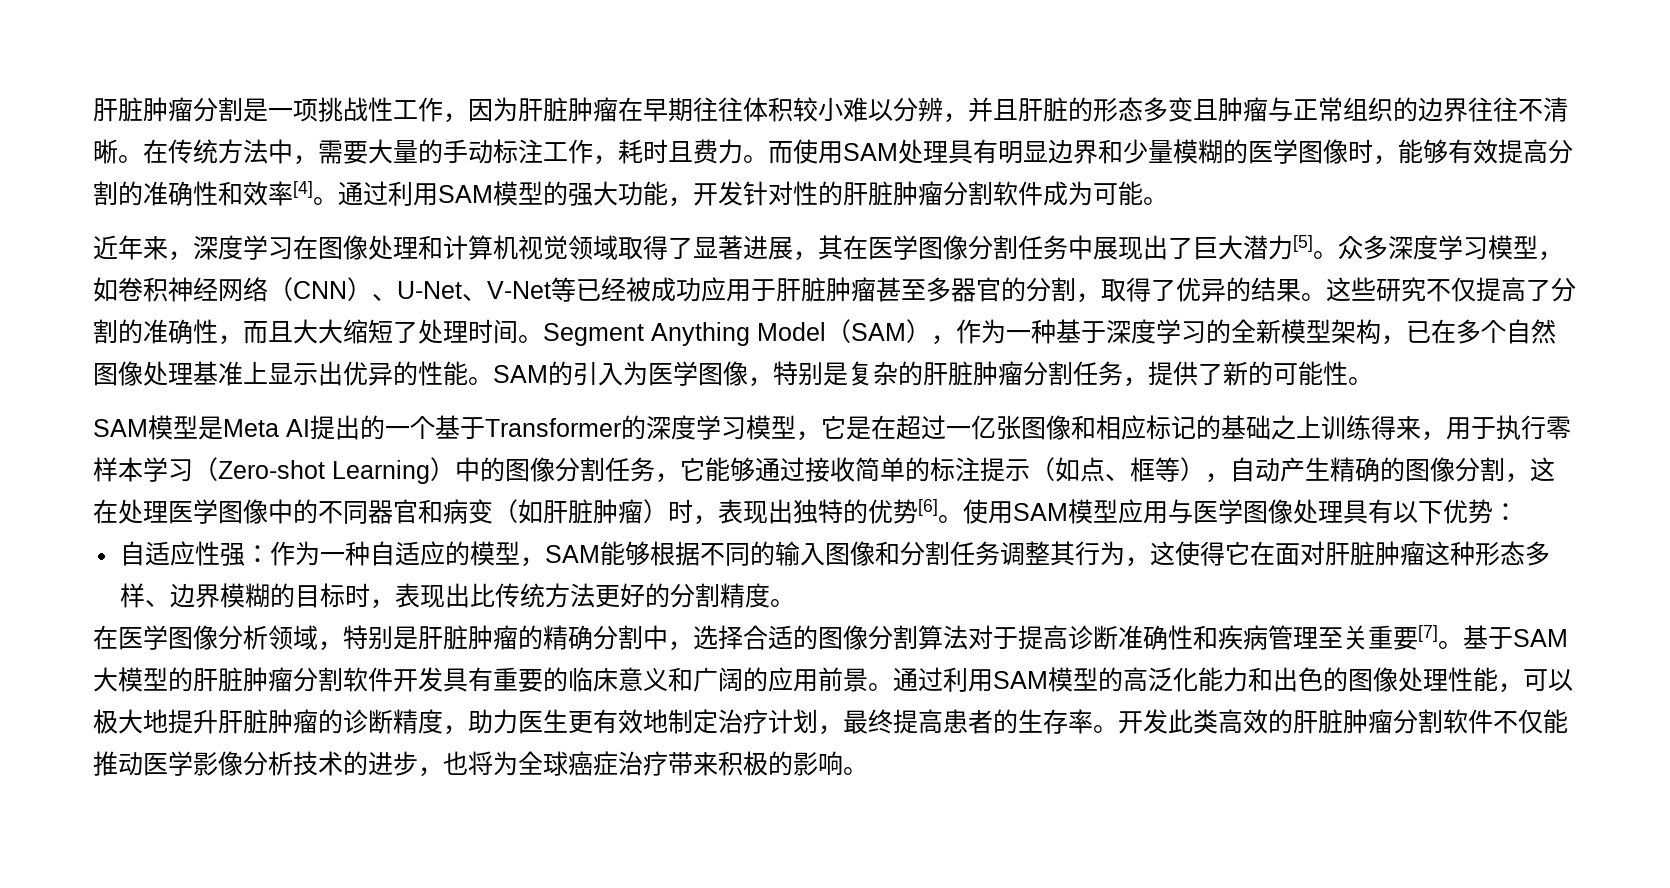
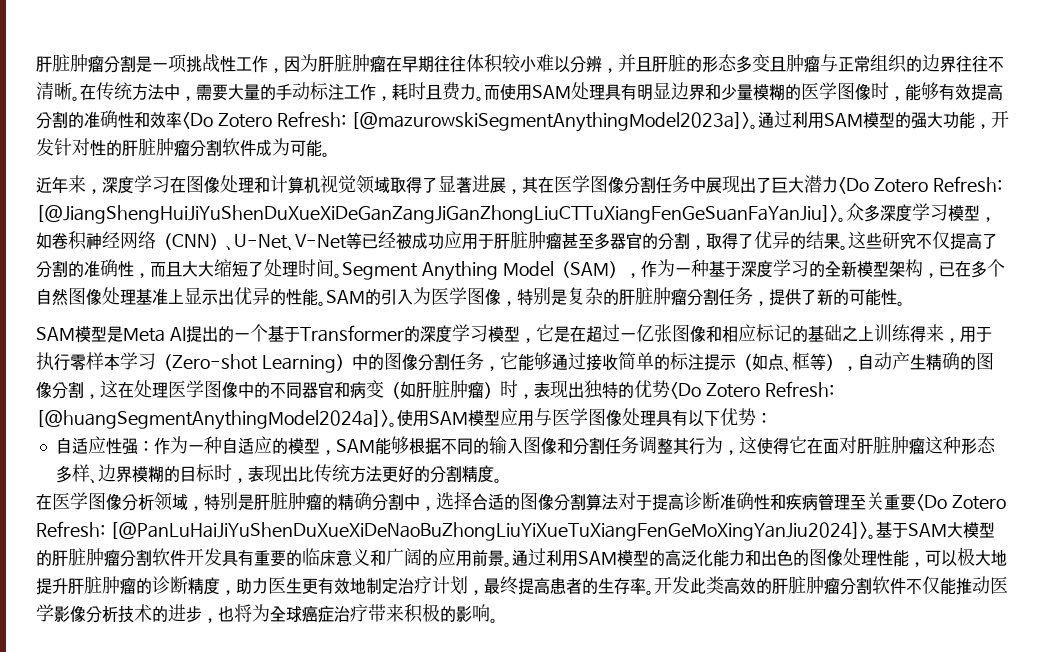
[293,181,313,198] [4] -> [182,111,750,132] <Do Zotero Refresh: [@mazurowskiSegmentAnythingModel2023a]>
[1293,235,1313,252] [5] -> [838,176,1002,194] [36,205,838,224] <Do Zotero Refresh: [@JiangShengHuiJiYuShenDuXueXiDeGanZangJiGanZhongLiuCTTuXiangFenGeSuanFaYanJiu]>
[918,499,938,516] [6] -> [670,381,834,399] [36,410,389,430] <Do Zotero Refresh: [@huangSegmentAnythingModel2024a]>
[1418,625,1438,642] [7] -> [916,494,1006,511] [36,521,868,541] <Do Zotero Refresh: [@PanLuHaiJiYuShenDuXueXiDeNaoBuZhongLiuYiXueTuXiangFenGeMoXingYanJiu2024]>

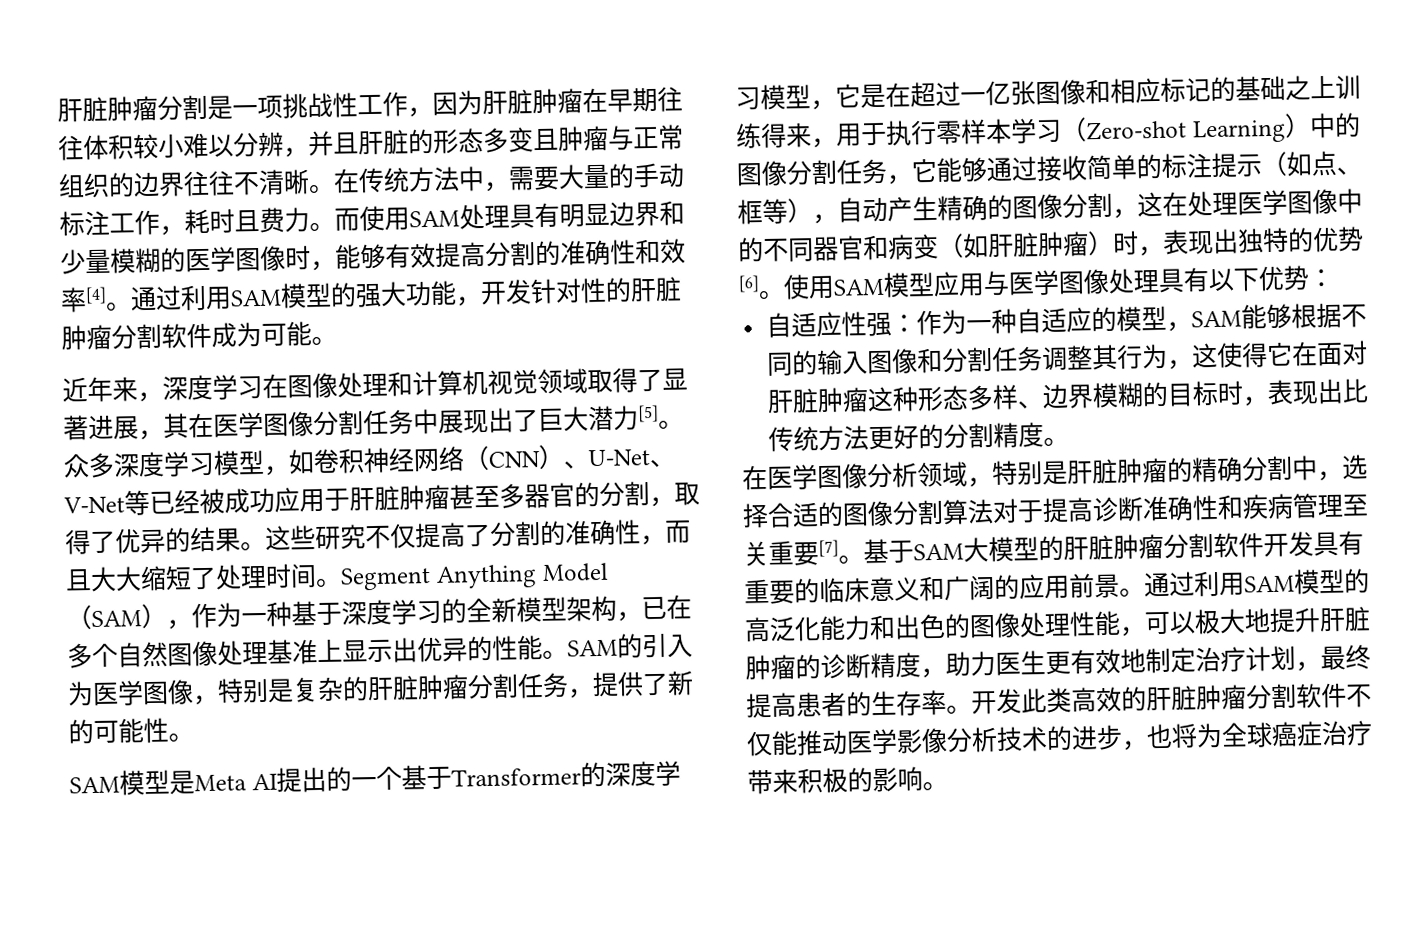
[182,111,750,132] <Do Zotero Refresh: [@mazurowskiSegmentAnythingModel2023a]> -> [85,286,107,305] [4]
[838,176,1002,194] [36,205,838,224] <Do Zotero Refresh: [@JiangShengHuiJiYuShenDuXueXiDeGanZangJiGanZhongLiuCTTuXiangFenGeSuanFaYanJiu]> -> [637,404,659,423] [5]
[670,381,834,399] [36,410,389,430] <Do Zotero Refresh: [@huangSegmentAnythingModel2024a]> -> [738,275,759,293] [6]
[916,494,1006,511] [36,521,868,541] <Do Zotero Refresh: [@PanLuHaiJiYuShenDuXueXiDeNaoBuZhongLiuYiXueTuXiangFenGeMoXingYanJiu2024]> -> [818,539,839,558] [7]

